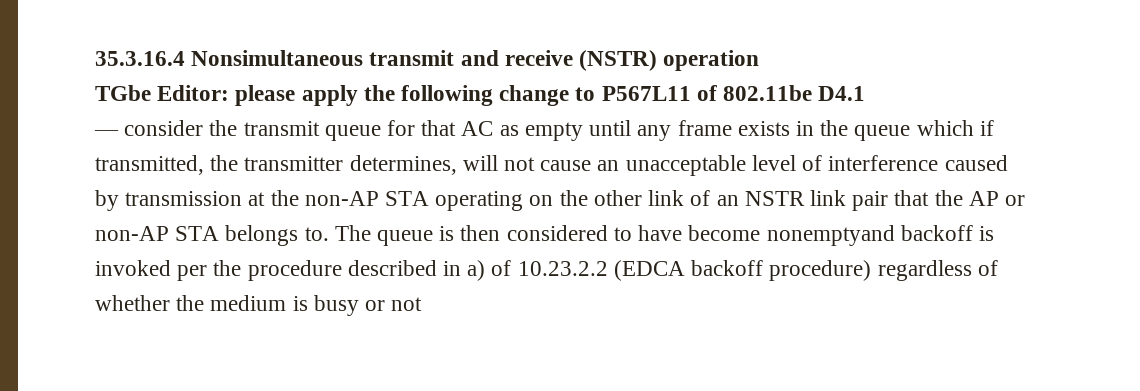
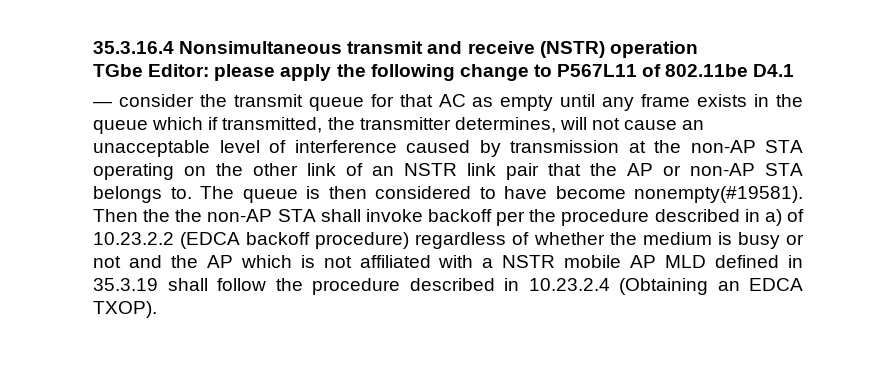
[766,225,994,246] [95,260,171,276] nonemptyand backoff is invoked -> [634,186,803,203] [93,209,492,222] nonempty(#19581). Then the the non-AP STA shall invoke backoff
(423, 304) none -> [128,255,803,268] [93,278,803,295] [93,301,157,318] and the AP which is not affiliated with a NSTR mobile AP MLD defined in 35.3.19 shall follow the procedure described in 10.23.2.4 (Obtaining an EDCA TXOP).

